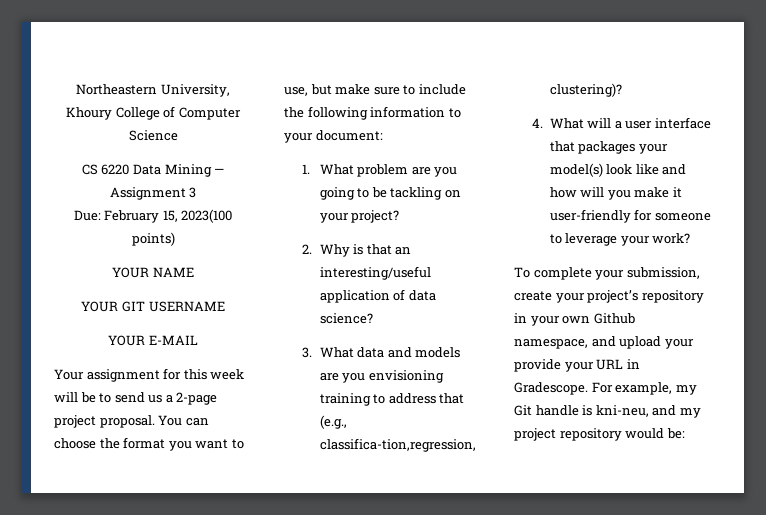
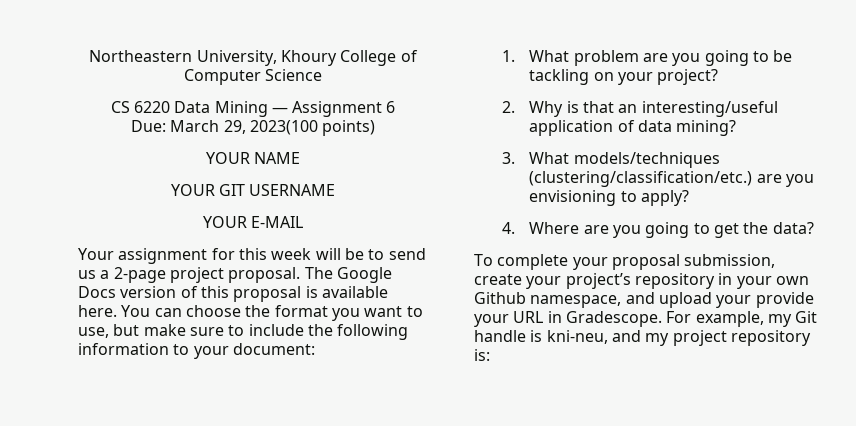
[189,187,197,198] 3 -> [386,101,396,113] 6
[104,210,178,223] February 15, -> [170,120,246,134] March 29,
(155, 421) none -> [304,267,392,283] [78,286,388,302] [78,305,117,317] The Google Docs version of this proposal is available here.
[319,313,373,324] science? -> [676,120,737,136] mining?
[357,347,461,358] [319,370,444,383] [319,393,465,406] [319,415,347,429] [319,438,476,452] [549,83,622,97] [531,117,711,129] [549,141,668,154] [549,163,687,177] [549,187,682,200] [549,209,711,223] [549,233,691,246] data and models are you envisioning training to address that (e.g., classifica-tion,regression, clustering)? // 4. What will a user interface that packages your model(s) look like and how will you make it user-friendly for someone to leverage your work? -> [573,152,720,168] [529,171,815,187] [529,190,690,206] [501,222,814,238] models/techniques (clustering/classification/etc.) are you envisioning to apply? // 4. Where are you going to get the data?
(625, 275) none -> [611,254,680,270] proposal
[625,428,685,439] would be: -> [474,349,490,361] is:

